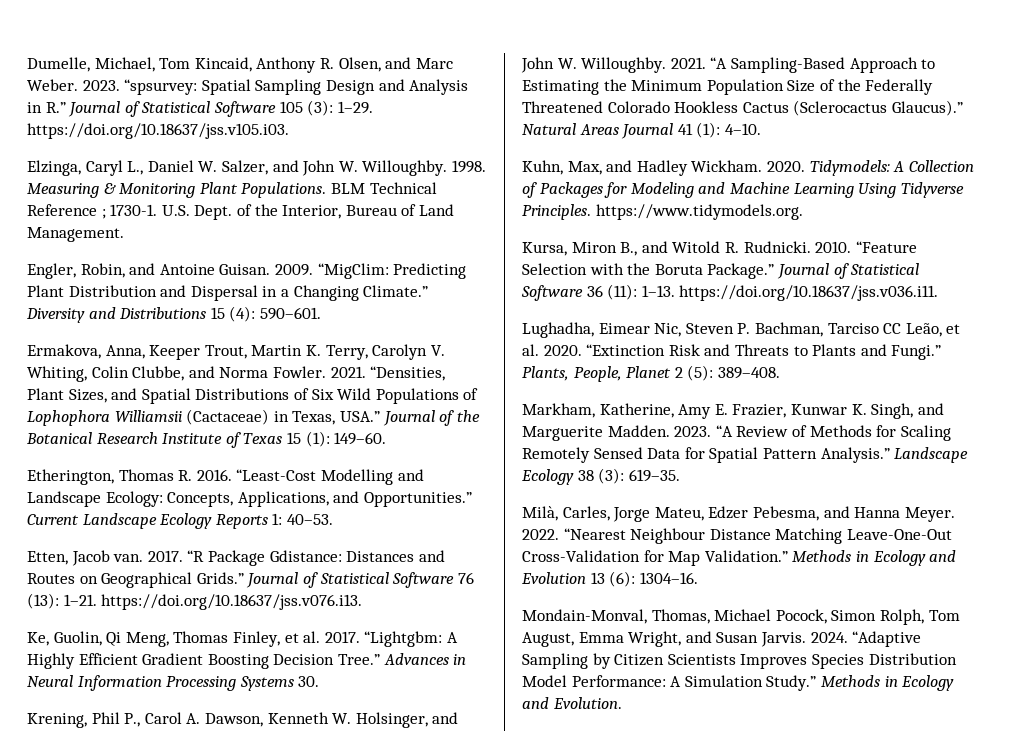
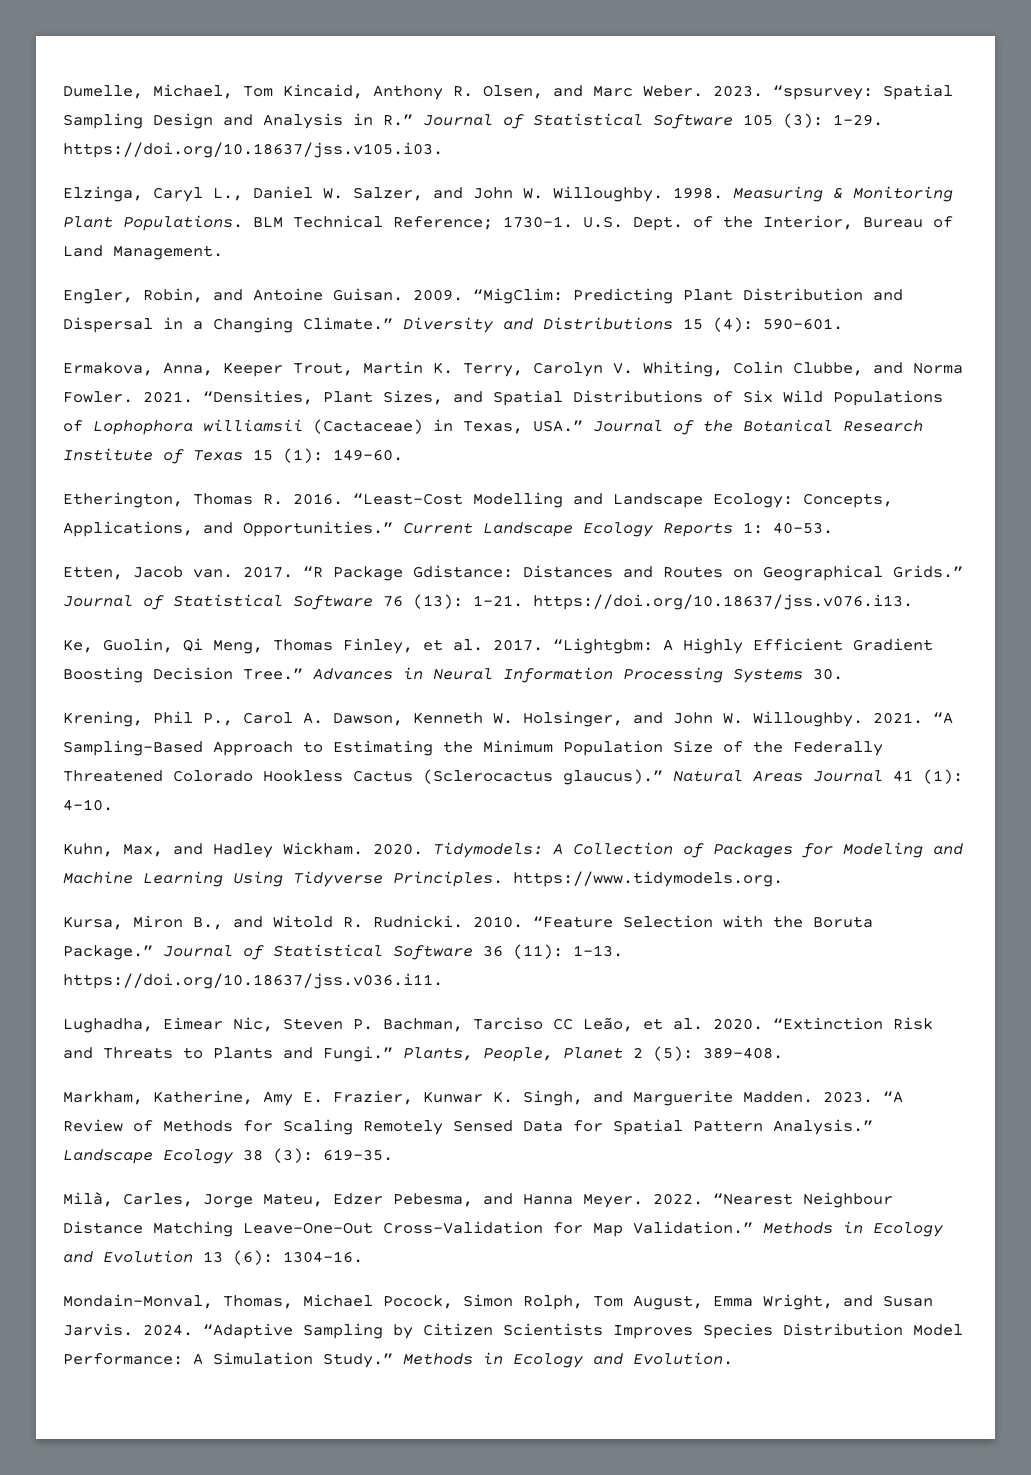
[27,204,106,219] Reference ; -> [393,216,493,230] Reference;
[114,410,182,422] Williamsii -> [203,419,303,432] williamsii
[891,100,963,116] Glaucus).” -> [563,769,663,785] glaucus).”

